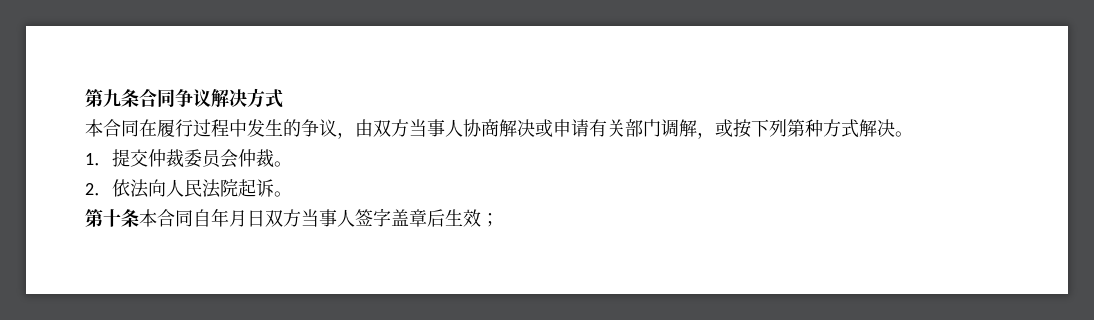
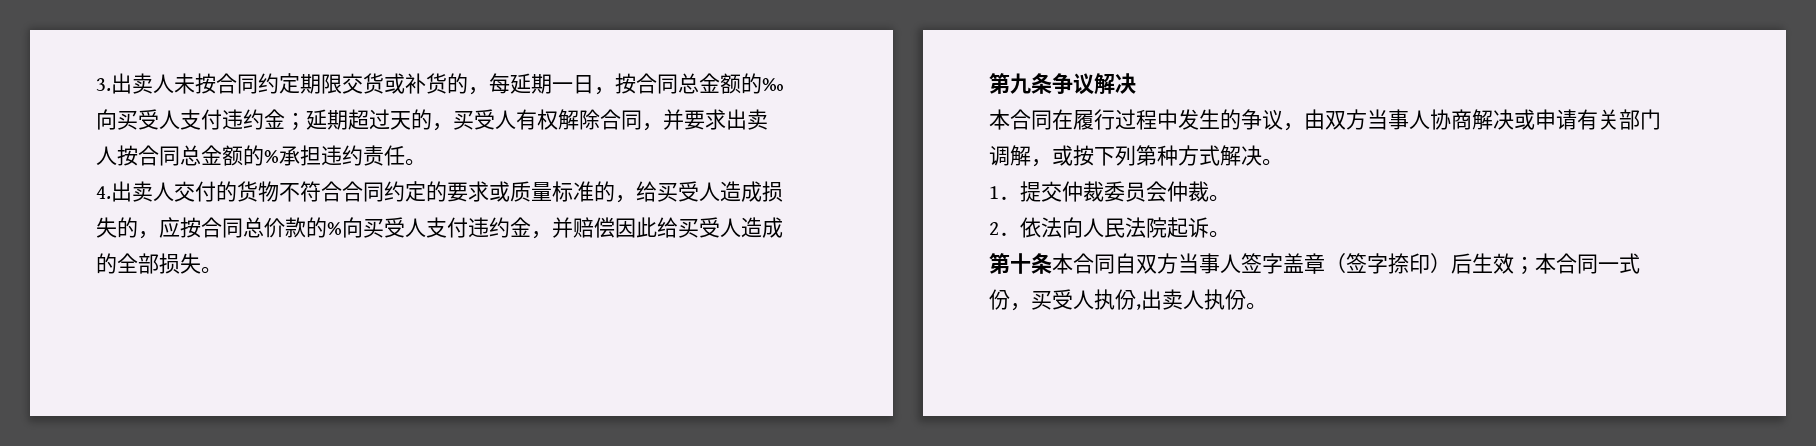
[85,89,175,107] 第九条合同 -> [96,73,784,95] [96,109,768,131] [96,145,426,166] [96,181,783,203] [96,217,783,239] [96,253,222,274] [989,73,1052,94] 3.出卖人未按合同约定期限交货或补货的，每延期一日，按合同总金额的‰向买受人支付违约金；延期超过天的，买受人有权解除合同，并要求出卖人按合同总金额的%承担违约责任。 // 4.出卖人交付的货物不符合合同约定的要求或质量标准的，给买受人造成损失的，应按合同总价款的%向买受人支付违约金，并赔偿因此给买受人造成的全部损失。 // 第九条
[247,88,283,108] 方式 -> (1136, 83) none
[211,208,265,227] 年月日 -> (1136, 263) none
[427,209,499,227] 后生效； -> [1325,253,1640,275] [989,289,1267,311] （签字捺印）后生效；本合同一式份，买受人执份,出卖人执份。

